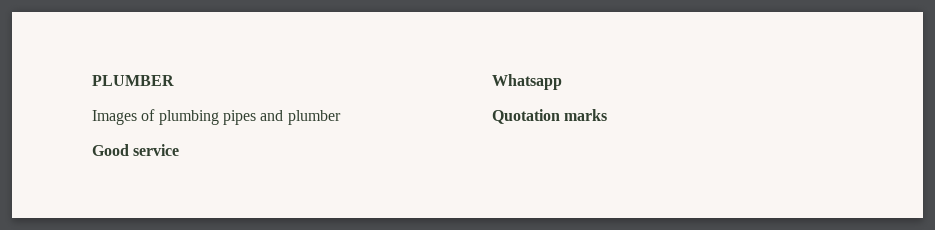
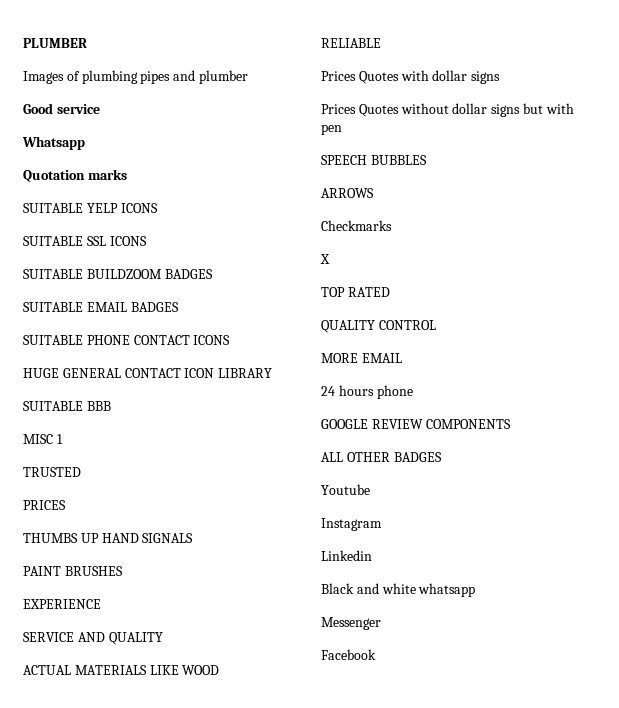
(608, 115) none -> [23,203,158,213] [23,236,147,246] [23,269,213,279] [23,302,179,312] [23,335,231,345] [23,368,273,378] [23,401,111,411] [23,434,63,444] [23,467,81,477] [23,500,66,510] [23,533,194,543] [23,566,123,576] [23,599,101,609] [23,632,163,645] [23,665,220,675] [321,38,381,48] [321,70,501,84] [321,103,574,117] [321,124,342,135] [321,155,427,165] [321,188,374,198] [321,220,392,231] [320,254,330,264] [321,287,390,297] [321,320,436,333] [321,353,402,363] [321,385,413,399] [321,419,511,429] [321,452,442,462] [321,484,370,495] [321,518,382,531] [321,550,372,561] [321,583,476,597] [321,617,381,630] [321,649,376,660] // SUITABLE YELP ICONS // SUITABLE SSL ICONS // SUITABLE BUILDZOOM BADGES // SUITABLE EMAIL BADGES // SUITABLE PHONE CONTACT ICONS // HUGE GENERAL CONTACT ICON LIBRARY // SUITABLE BBB // MISC 1 // TRUSTED // PRICES // THUMBS UP HAND SIGNALS // PAINT BRUSHES // EXPERIENCE // SERVICE AND QUALITY // ACTUAL MATERIALS LIKE WOOD // RELIABLE // Prices Quotes with dollar signs // Prices Quotes without dollar signs but with pen // SPEECH BUBBLES // ARROWS // Checkmarks // X // TOP RATED // QUALITY CONTROL // MORE EMAIL // 24 hours phone // GOOGLE REVIEW COMPONENTS // ALL OTHER BADGES // Youtube // Instagram // Linkedin // Black and white whatsapp // Messenger // Facebook

